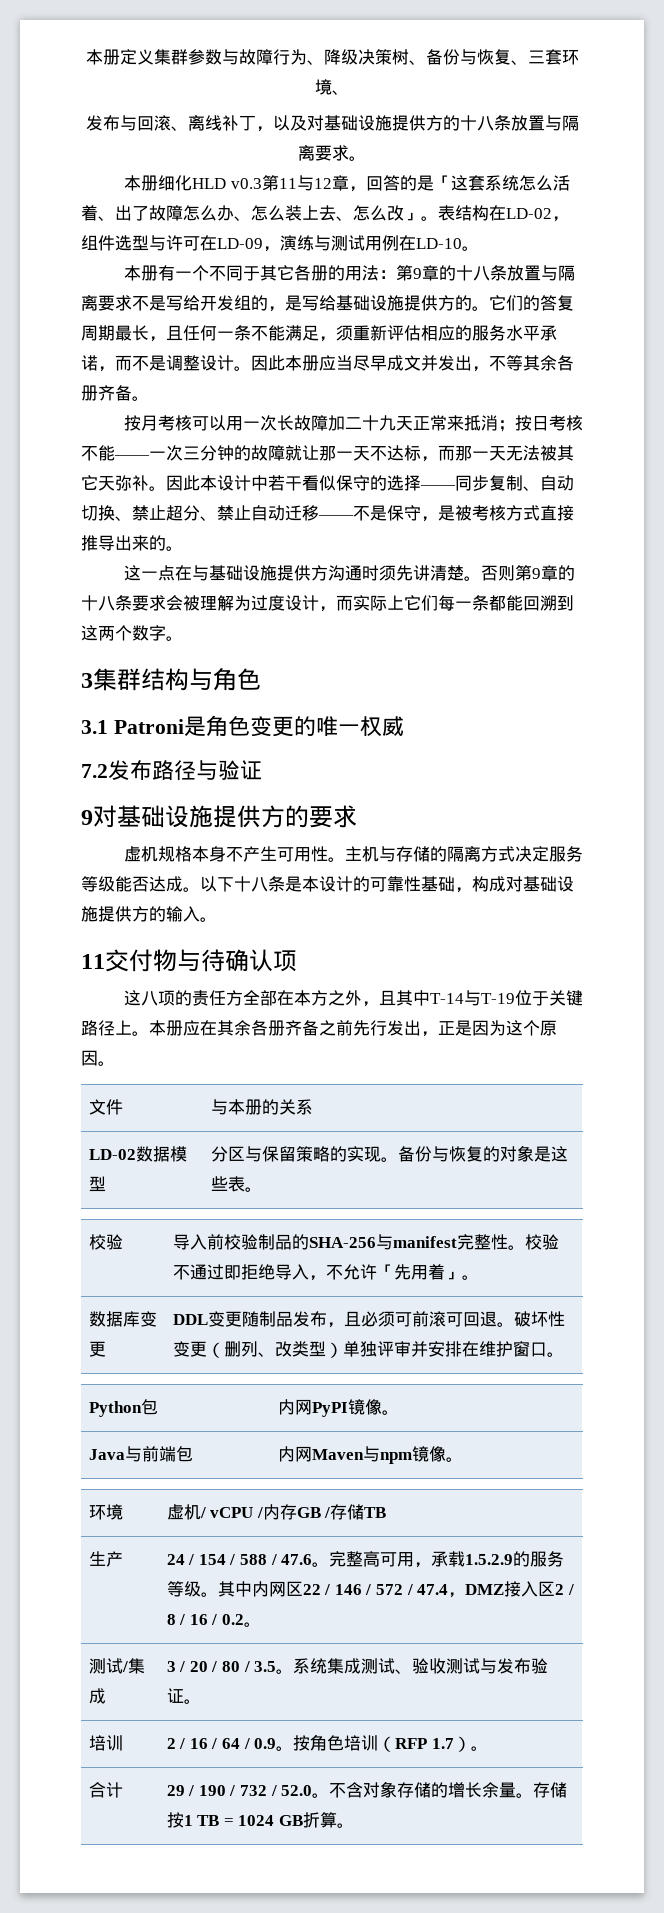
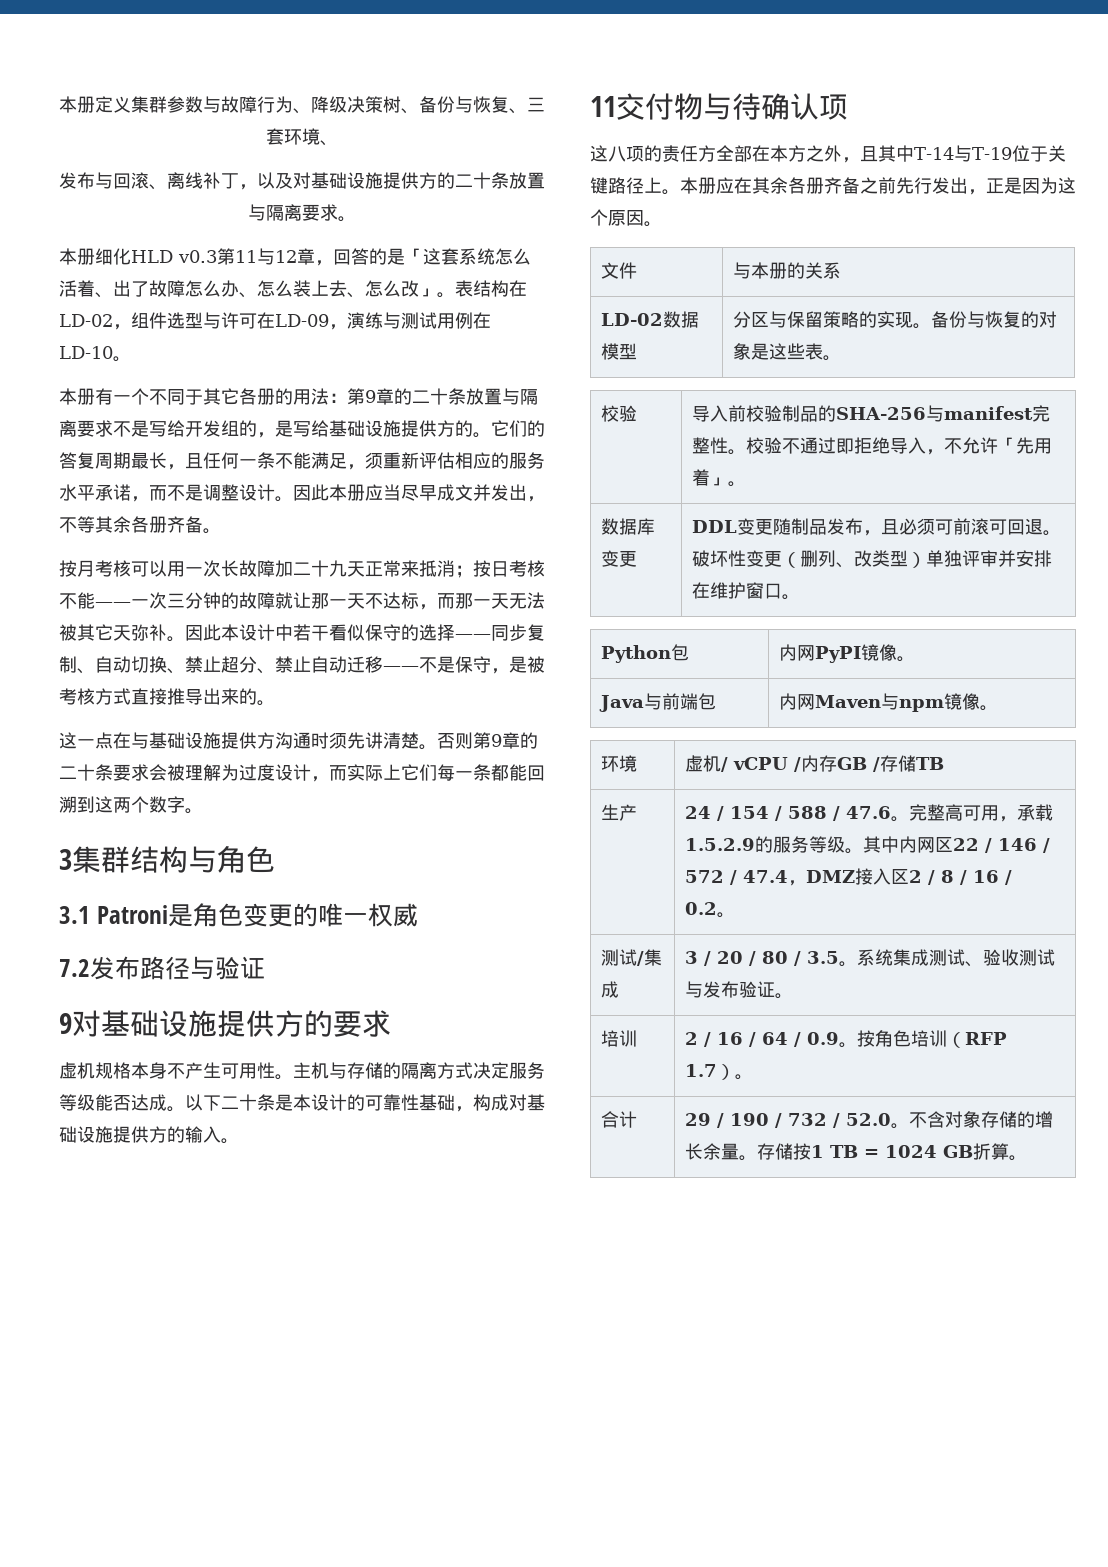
[459,115,494,131] 十八 -> [455,172,491,189] 二十
[455,265,490,281] 十八 -> [412,388,448,405] 二十
[81,595,115,611] 十八 -> [59,764,95,781] 二十
[234,876,268,892] 十八 -> [221,1094,257,1111] 二十

